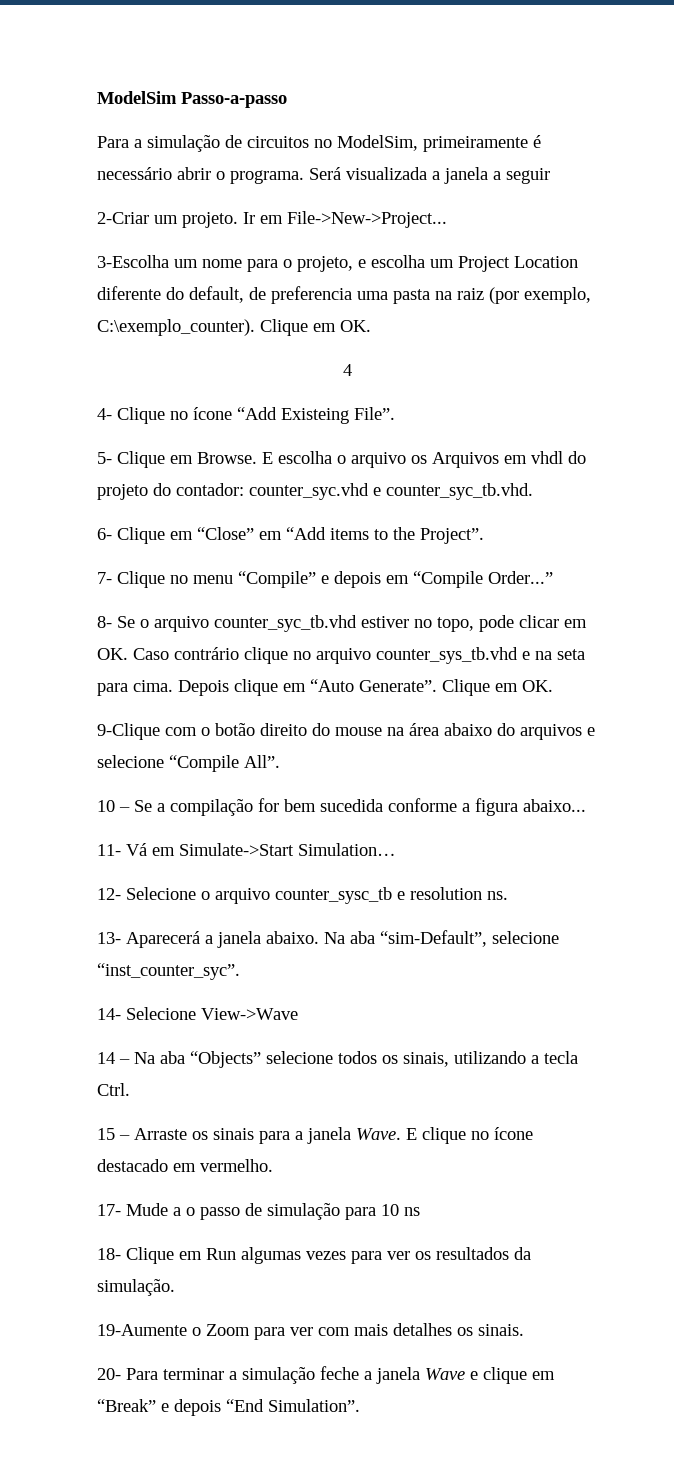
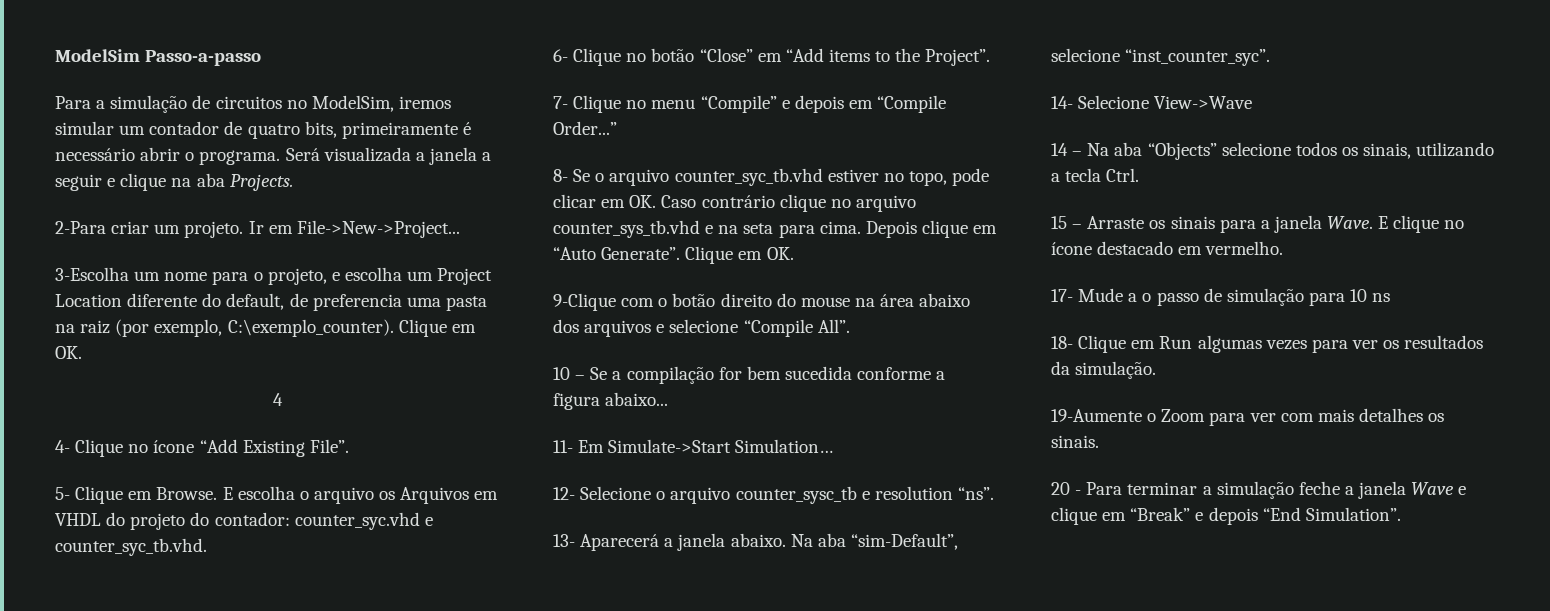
(418, 143) none -> [398,96,451,109] [55,121,337,139] iremos simular um contador de quatro bits,
[97,212,149,224] // 2-Criar -> [107,173,293,191] [55,221,150,234] e clique na aba Projects. // 2-Para criar
[281,408,349,424] Existeing -> [242,440,305,457] Existing
[531,451,563,464] vhdl -> [55,513,101,526] VHDL
[170,531,193,540] em -> [626,48,695,62] no botão
[497,723,515,736] do -> [553,319,579,333] dos
[126,843,175,856] Vá em -> [578,440,605,453] Em
[487,891,508,900] ns. -> [957,487,994,500] “ns”.
[97,1368,121,1380] 20- -> [1051,482,1082,495] 20 -

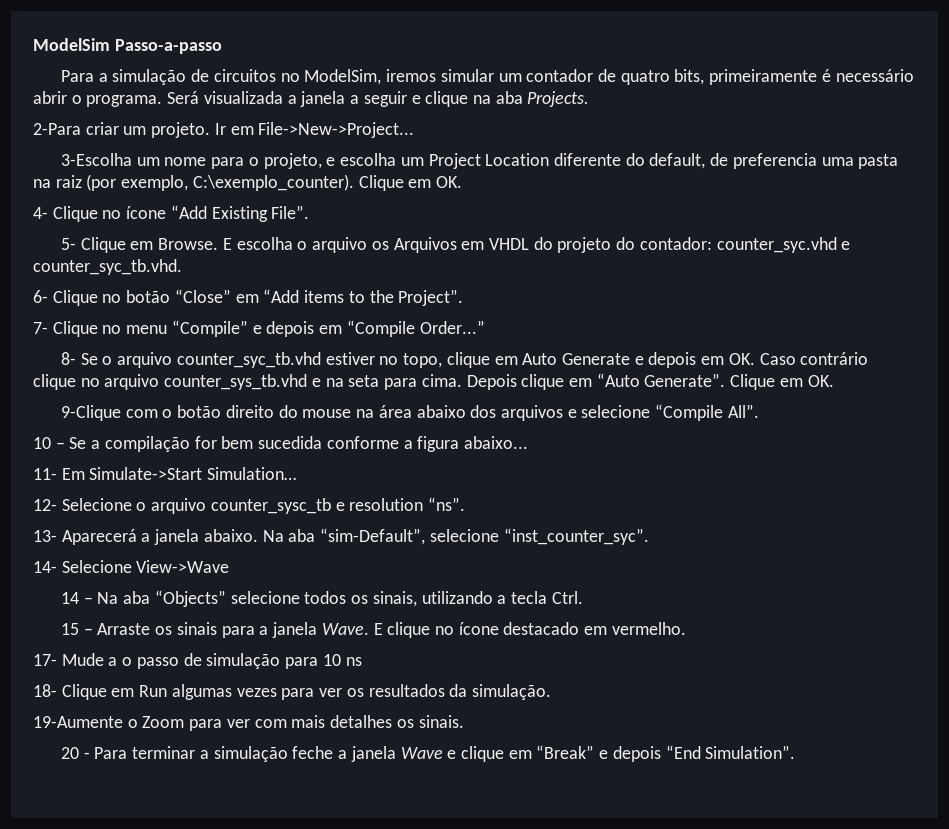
[272,393,283,406] // 4 -> (463, 182) none
[952,168,990,186] [553,194,596,208] pode clicar -> [446,352,697,368] clique em Auto Generate e depois

